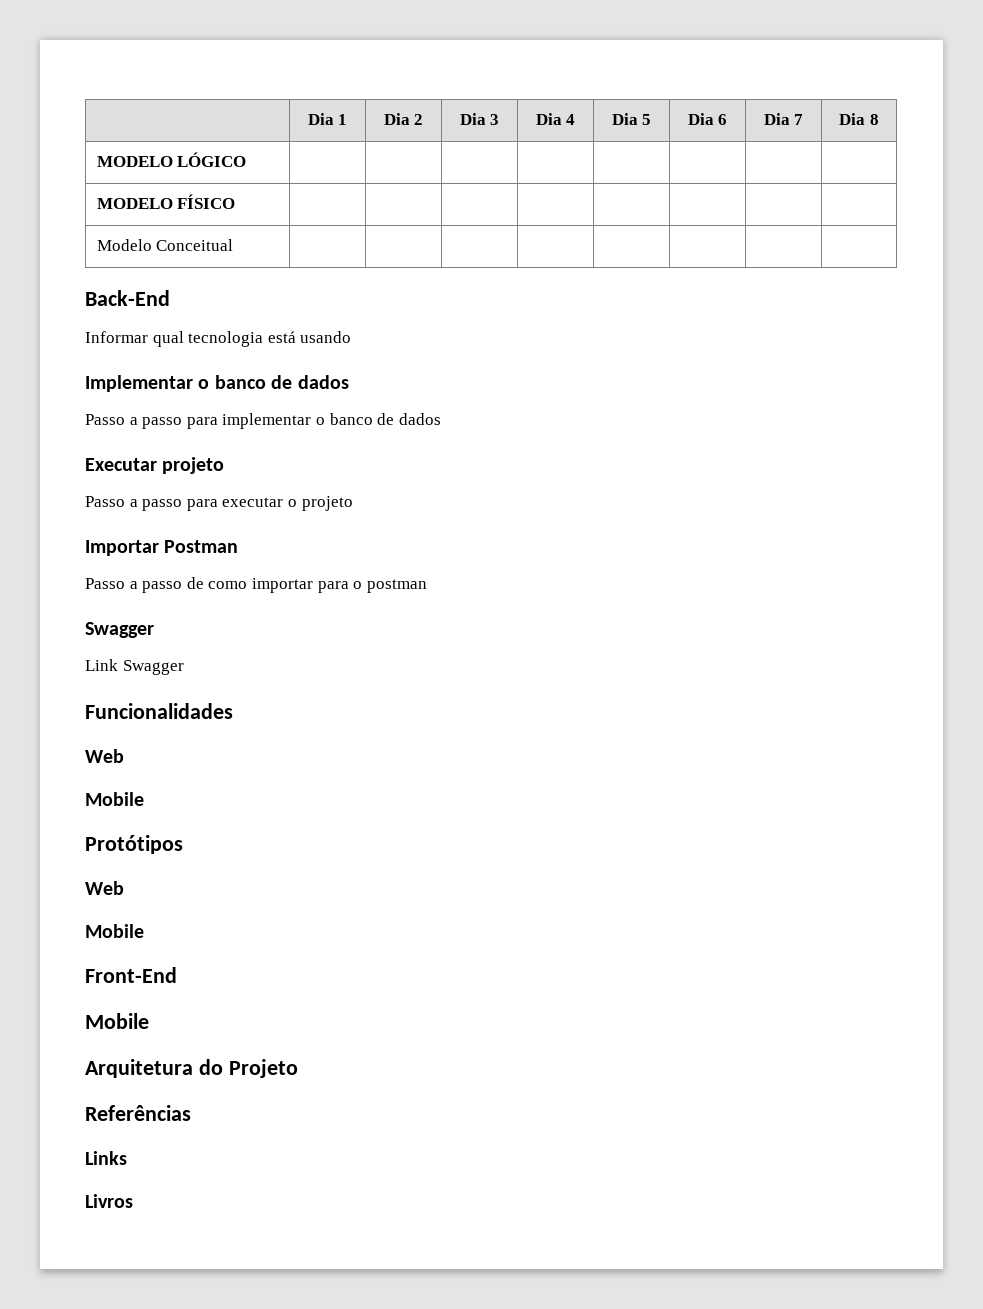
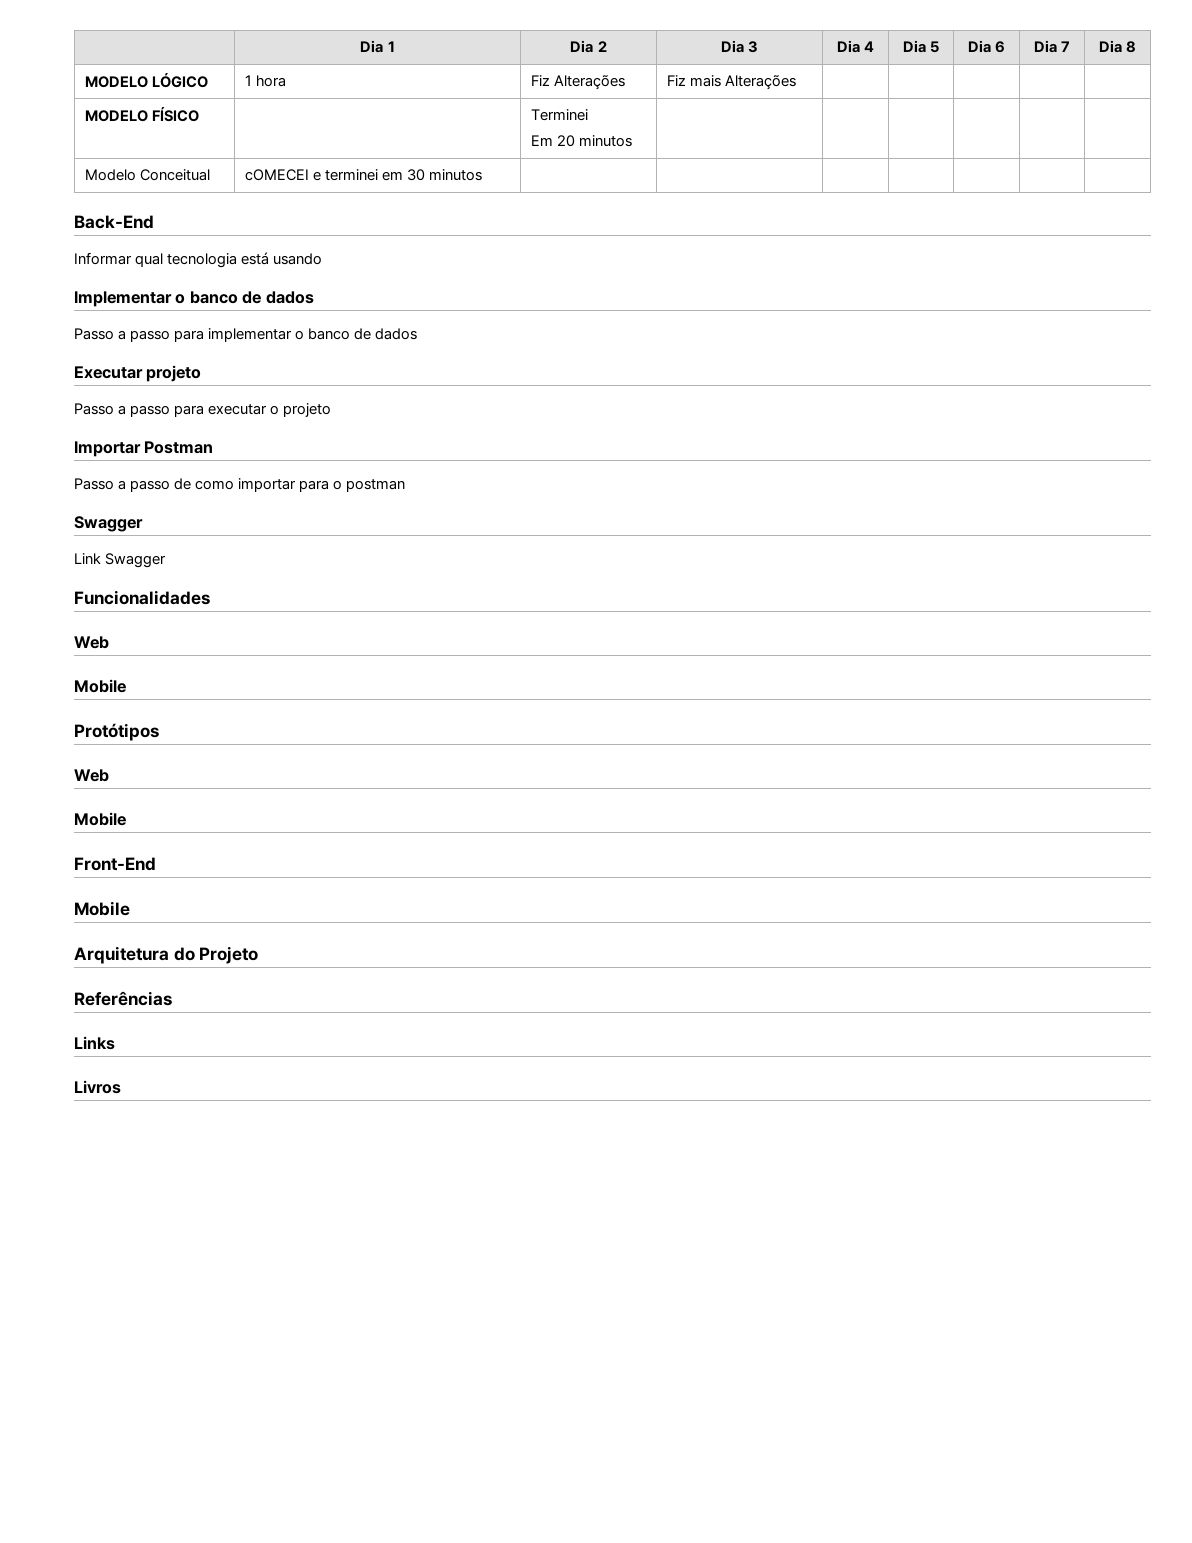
[96,194,236,209] [96,239,234,251] | | | | | | | // MODELO FÍSICO | | | | | | | | // Modelo Conceitual | -> [245,75,287,87] [531,75,626,90] [667,75,797,90] [85,107,200,122] [531,109,589,121] [531,135,633,147] [85,169,211,181] [245,169,483,181] 1 hora | Fiz Alterações | Fiz mais Alterações | | | | | // MODELO FÍSICO | | Terminei // Em 20 minutos | | | | | | // Modelo Conceitual | cOMECEI e terminei em 30 minutos

